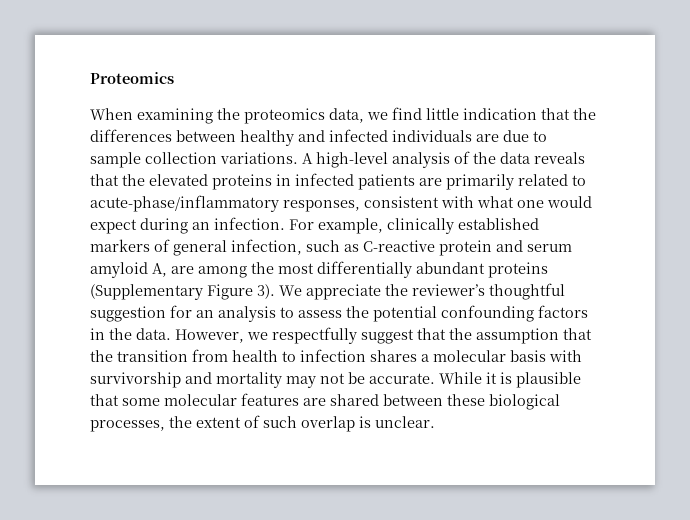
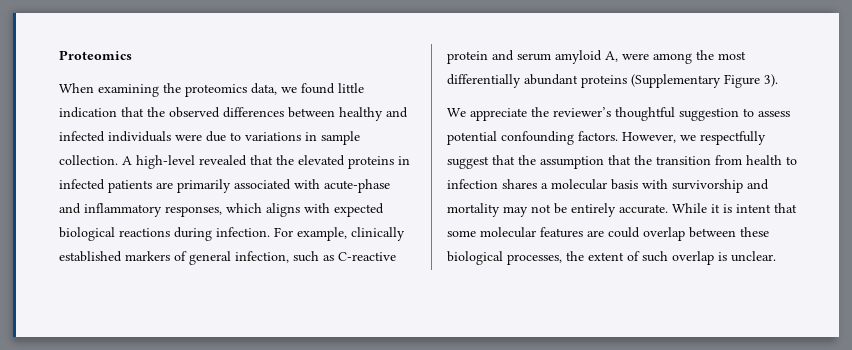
[392,107,422,120] find -> [301,83,335,94] found
(596, 114) none -> [169,107,220,118] observed
[476,134,499,142] are -> [175,134,202,141] were
[90,151,585,168] sample collection variations. A high-level analysis of the data reveals -> [245,131,360,145] [59,155,247,169] variations in sample collection. A high-level revealed
[518,174,586,186] [90,195,592,212] [90,218,210,234] related to acute-phase/inflammatory responses, consistent with what one would expect during an -> [234,179,390,193] [59,203,384,217] [59,227,212,241] associated with acute-phase and inflammatory responses, which aligns with expected biological reactions during
[171,266,194,274] are -> [622,53,649,60] were
(275, 291) none -> (778, 80) //
[170,305,276,322] for an analysis -> (739, 114) none
[346,306,369,318] the -> (790, 114) none
[538,305,588,318] [90,328,171,340] factors in the data. -> [578,131,618,141] factors.
(365, 378) none -> [571,203,616,217] entirely
[516,372,581,388] plausible -> [736,204,771,213] intent
[330,394,379,406] shared -> [608,227,685,241] could overlap

